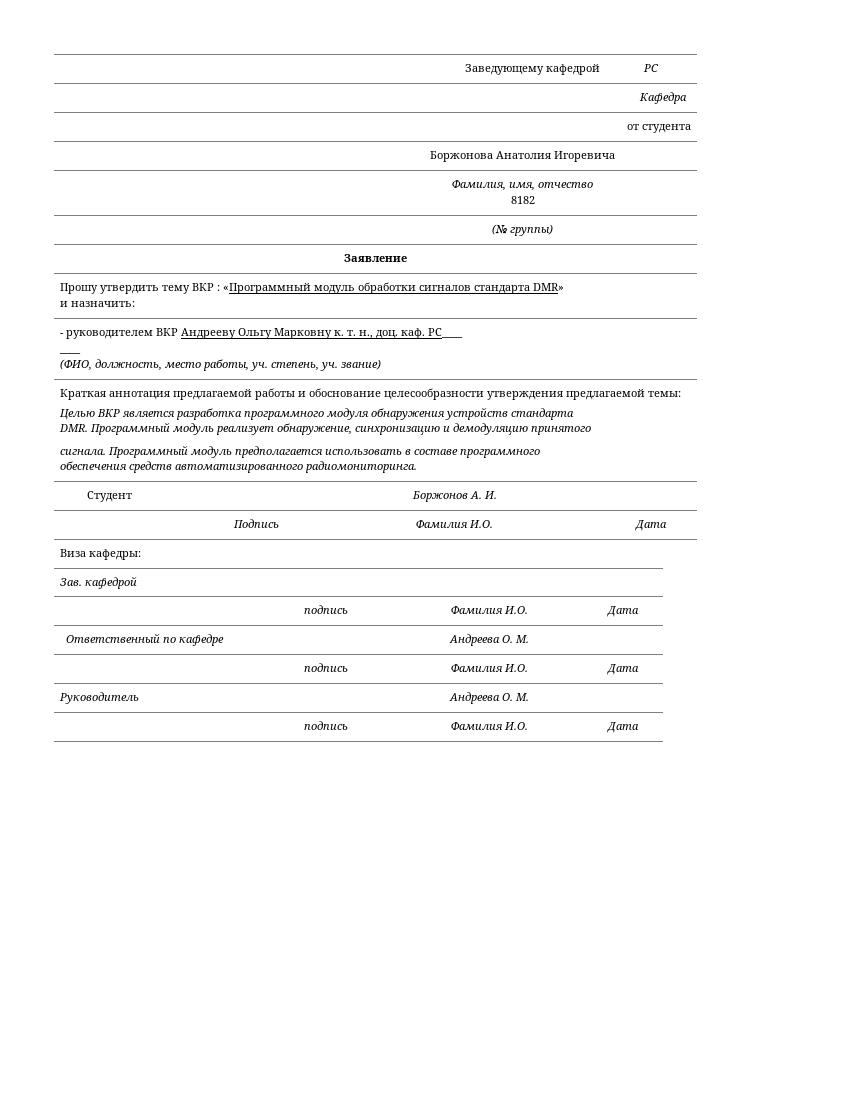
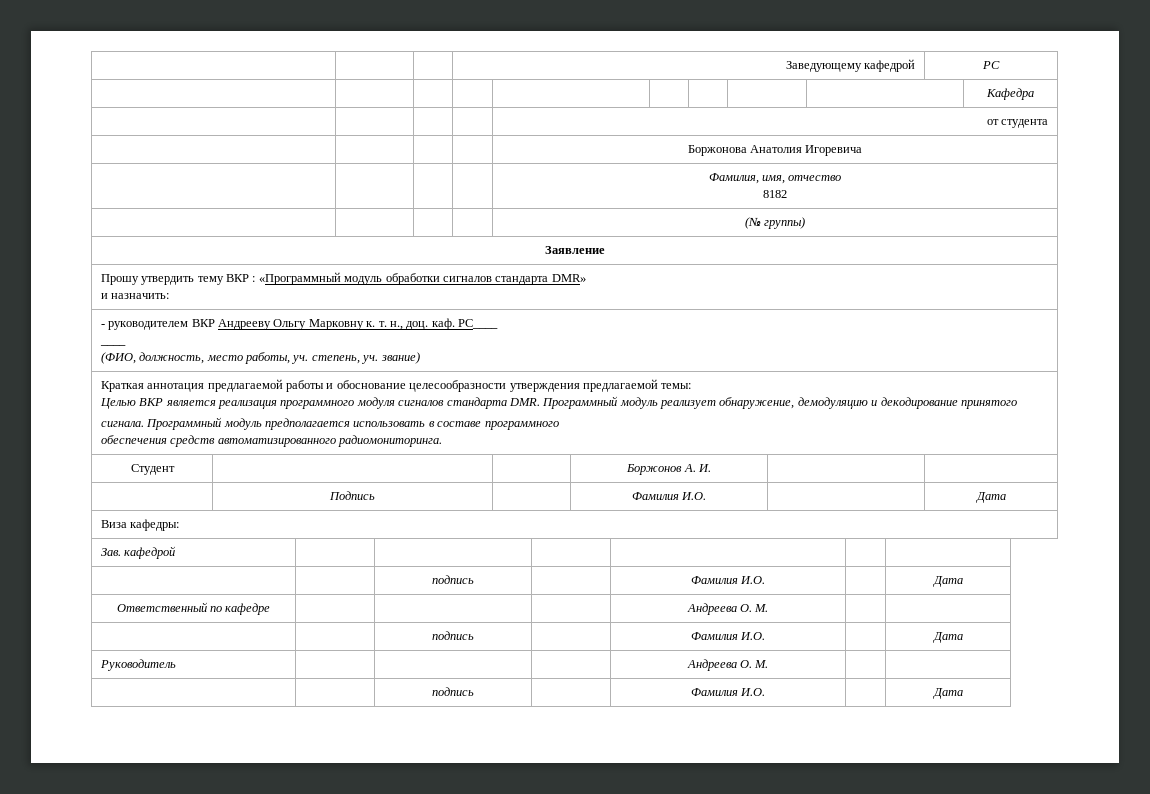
[176,408,243,420] разработка -> [218,400,278,409] реализация
[371,407,575,420] обнаружения устройств стандарта // -> [398,397,507,409] сигналов стандарта
[355,423,529,435] синхронизацию и демодуляцию -> [797,397,958,409] демодуляцию и декодирование

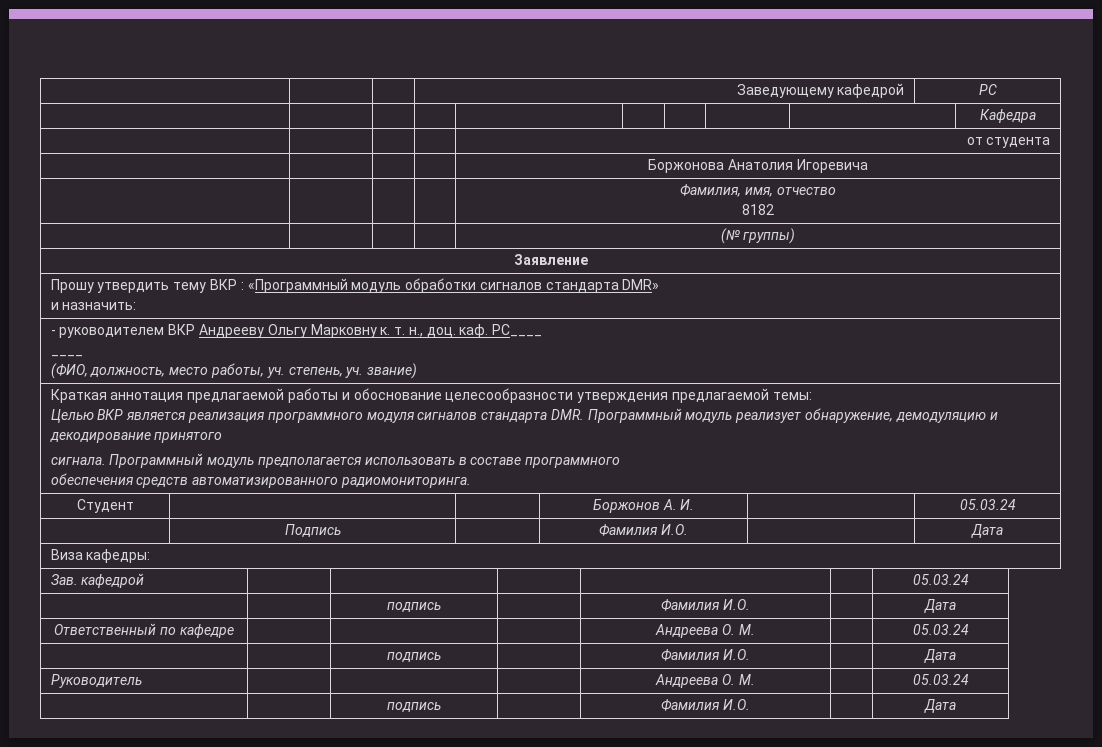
(711, 468) none -> [959,499,1016,510] 05.03.24
(177, 552) none -> [912,574,969,585] 05.03.24
(769, 608) none -> [912,624,969,635] 05.03.24
(769, 664) none -> [912,674,969,685] 05.03.24

